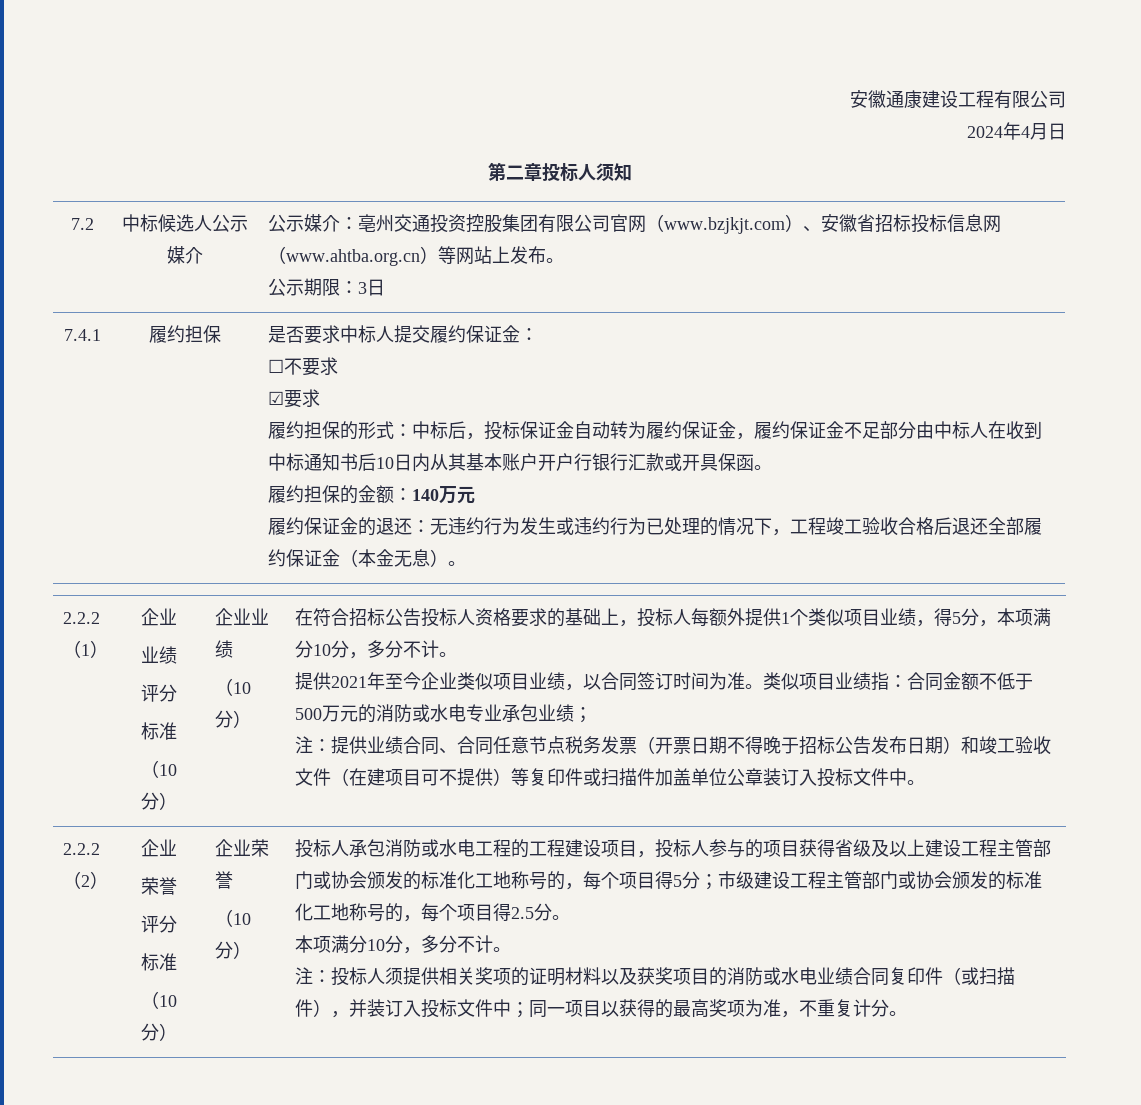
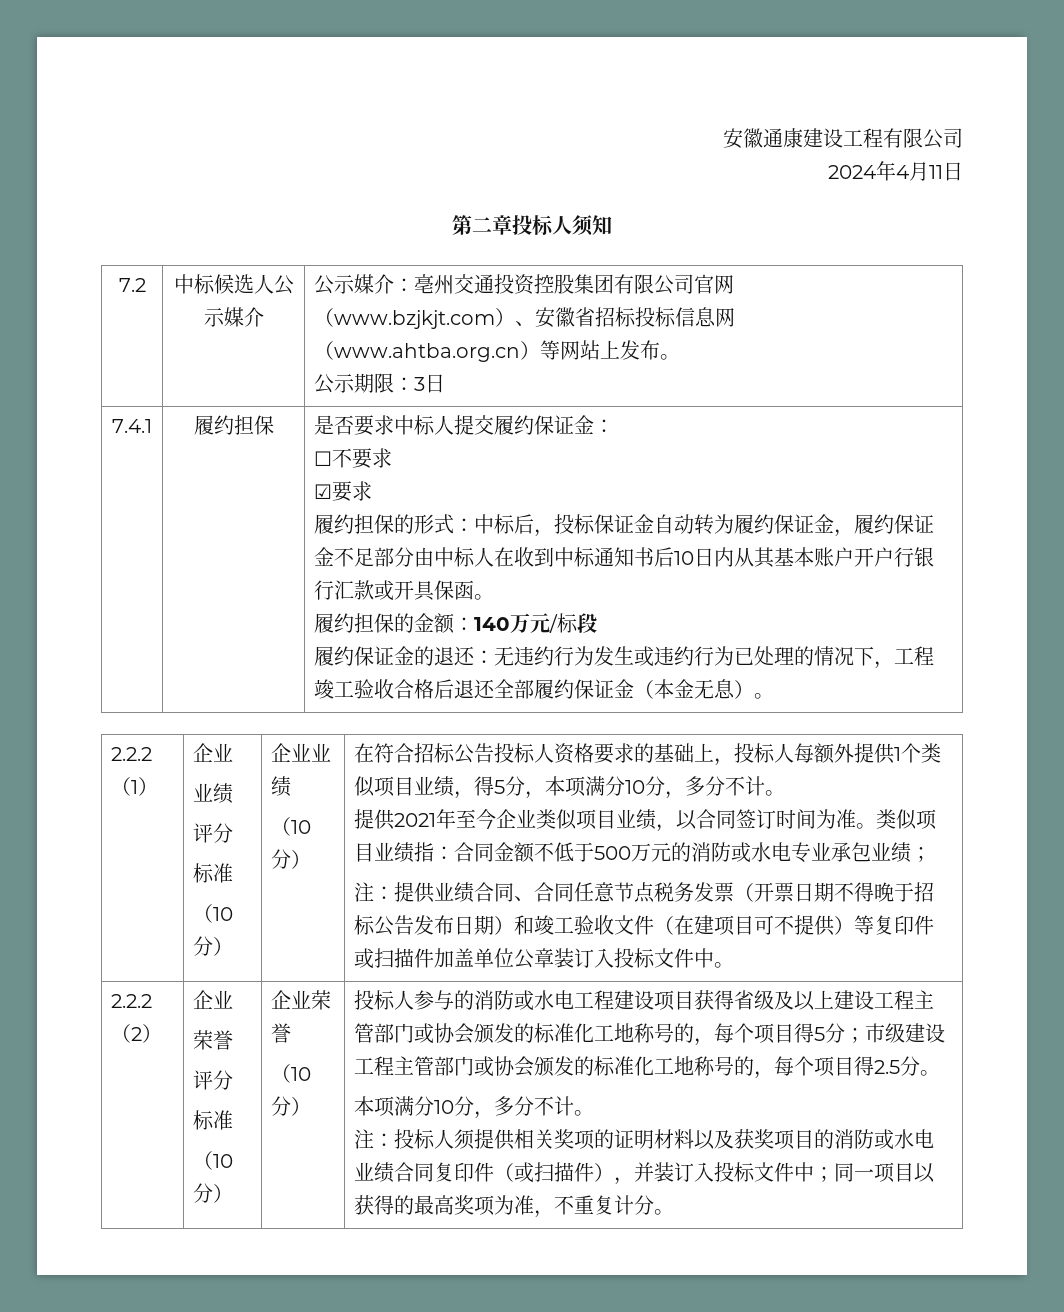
(1048, 131) none -> [929,165,943,179] 11
(475, 495) none -> [549,613,598,633] /标段
[348,839,385,857] 承包 -> [414,990,475,1010] 参与的
[510,839,565,858] 的工程 -> (615, 1000) none
[636,839,799,858] ，投标人参与的项目 -> (695, 1000) none

